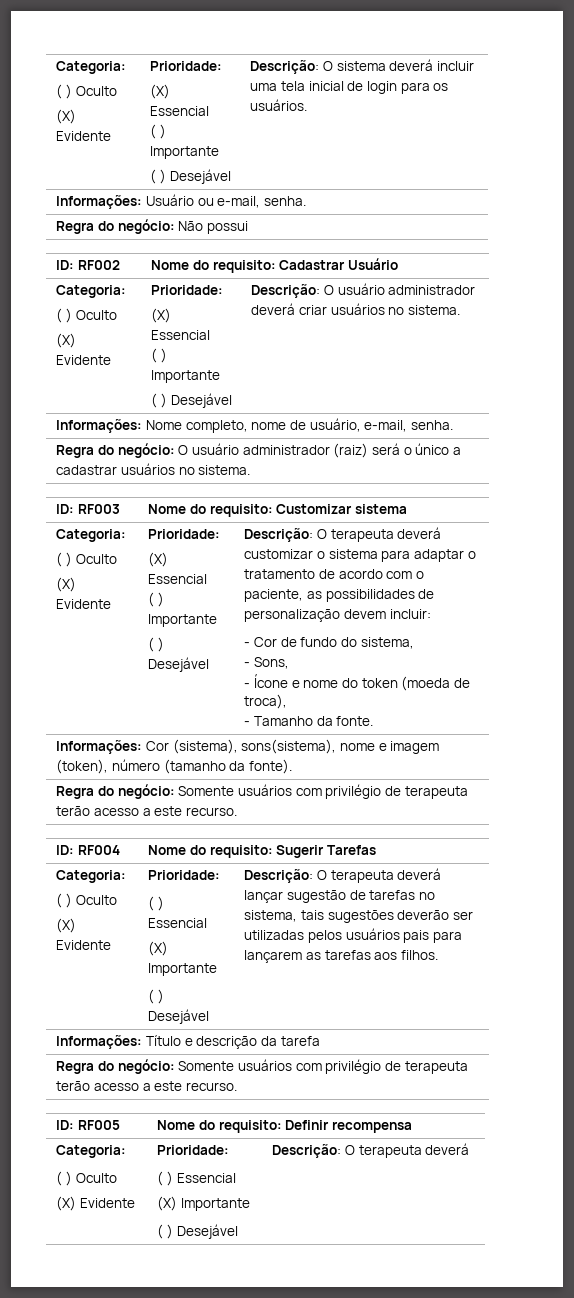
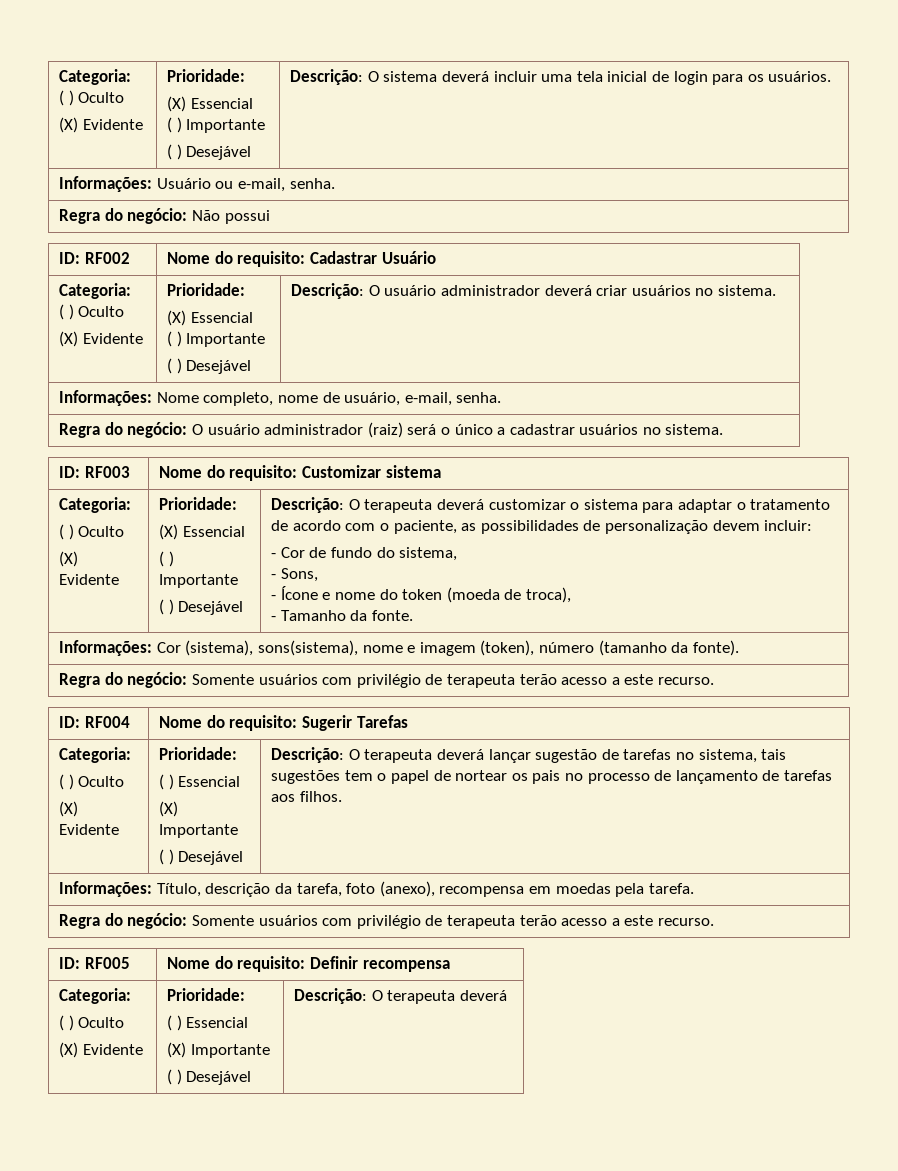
[397,910,473,920] [244,928,462,943] [244,950,438,963] [56,1035,320,1049] deverão ser utilizadas pelos usuários pais para lançarem as tarefas aos filhos. // Informações: Título e descrição da tarefa -> [344,770,832,784] [271,791,342,802] [59,881,694,897] tem o papel de nortear os pais no processo de lançamento de tarefas aos filhos. // Informações: Título, descrição da tarefa, foto (anexo), recompensa em moedas pela tarefa.

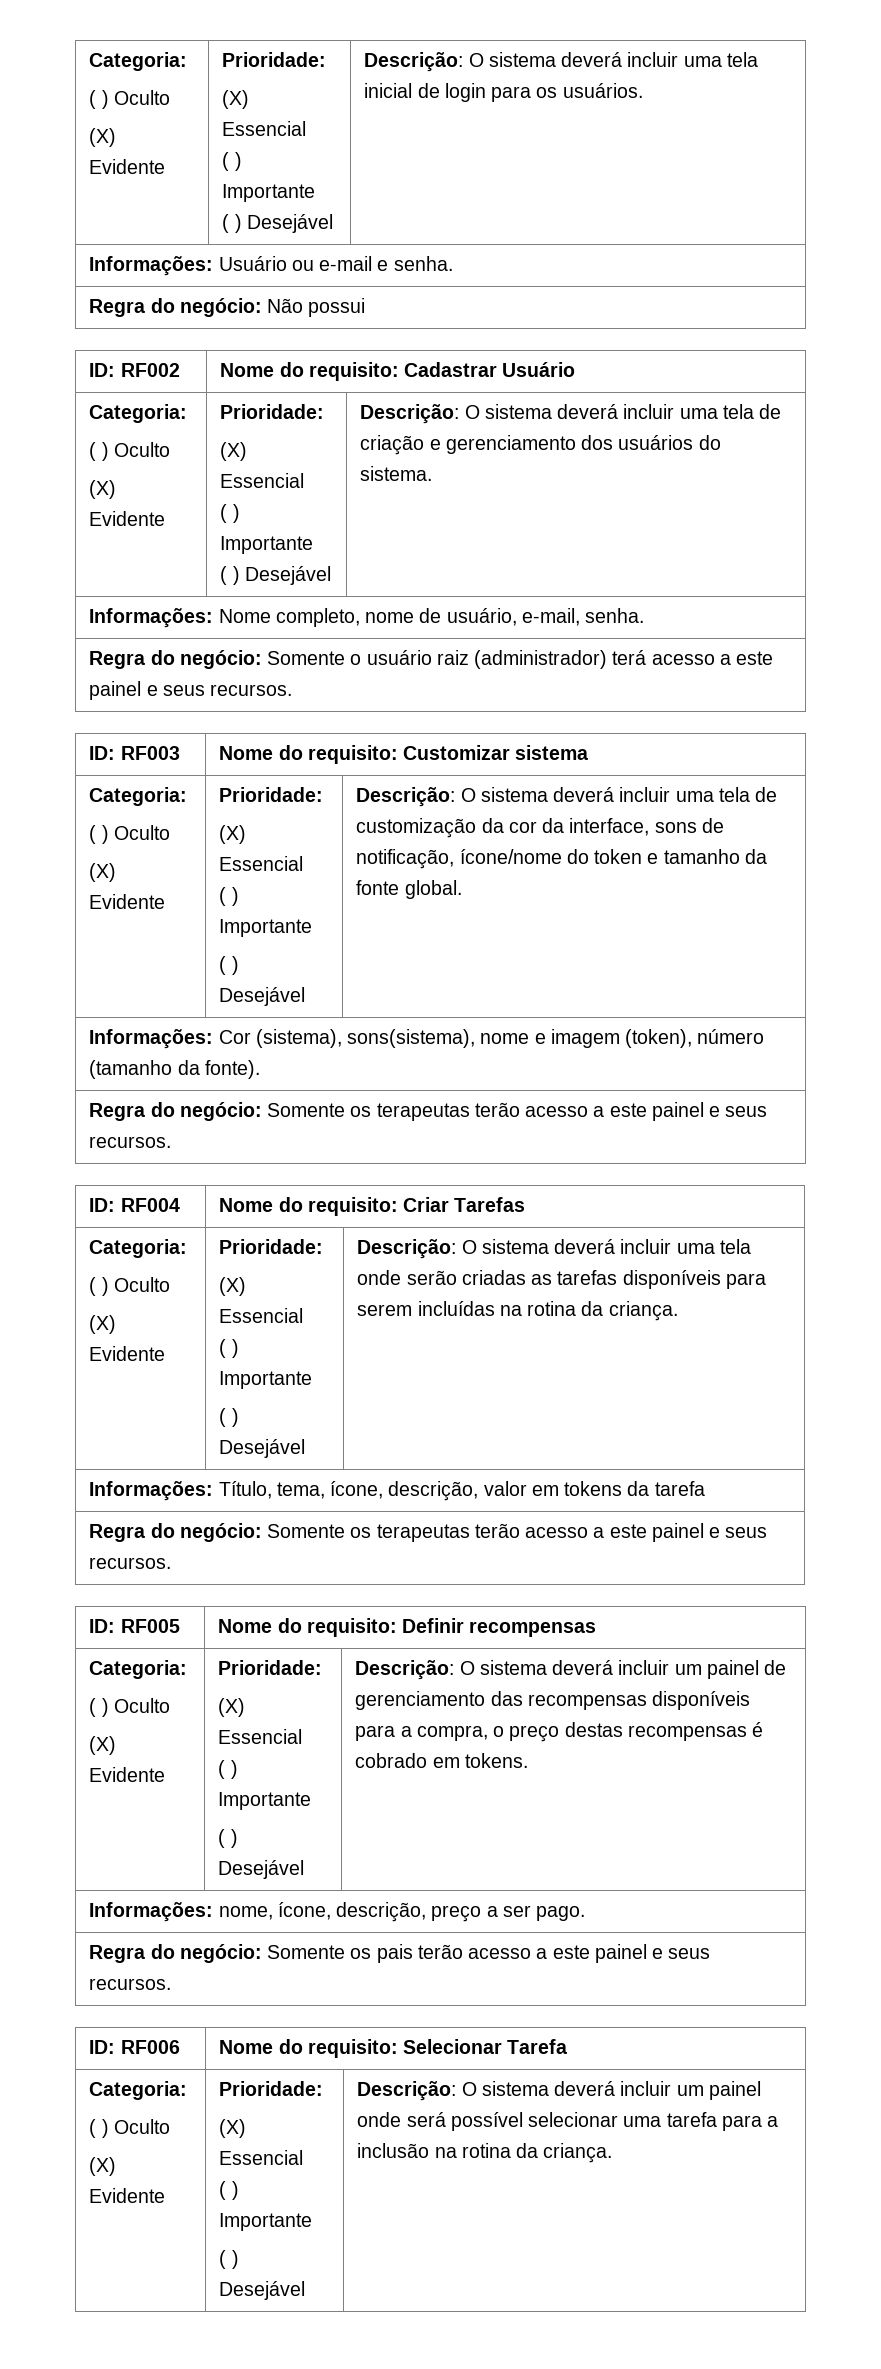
[237,178,285,192] e-mail, -> [319,256,389,271] e-mail e
[384,285,714,296] usuário administrador deverá criar usuários no -> [484,404,782,419] [360,435,721,455] sistema deverá incluir uma tela de criação e gerenciamento dos usuários do
[191,422,724,438] O usuário administrador (raiz) será o único a cadastrar usuários no sistema. -> [267,650,774,669] [89,681,293,700] Somente o usuário raiz (administrador) terá acesso a este painel e seus recursos.
[364,499,831,513] [271,520,813,534] [271,547,458,561] [271,568,318,582] [271,586,571,603] [271,610,413,621] terapeuta deverá customizar o sistema para adaptar o tratamento de acordo com o paciente, as possibilidades de personalização devem incluir: // - Cor de fundo do sistema, // - Sons, // - Ícone e nome do token (moeda de troca), // - Tamanho da fonte. -> [480,787,778,802] [356,818,724,838] [356,849,767,869] [356,880,462,899] sistema deverá incluir uma tela de customização da cor da interface, sons de notificação, ícone/nome do token e tamanho da fonte global.
[258,674,714,688] usuários com privilégio de terapeuta terão acesso a este recurso. -> [350,1102,768,1121] [89,1136,172,1148] os terapeutas terão acesso a este painel e seus recursos.
[301,715,352,731] Sugerir -> [403,1197,450,1212] Criar
[159,774,241,790] [159,801,179,817] [159,824,239,838] [159,849,244,865] [271,747,787,763] [271,770,832,784] [271,791,342,802] [59,881,694,897] [59,913,714,929] // ( ) Essencial // (X) Importante // ( ) Desejável | Descrição: O terapeuta deverá lançar sugestão de tarefas no sistema, tais sugestões tem o papel de nortear os pais no processo de lançamento de tarefas aos filhos. // Informações: Título, descrição da tarefa, foto (anexo), recompensa em moedas pela tarefa. // Regra do negócio: Somente usuários com privilégio de terapeuta terão acesso a este recurso. -> [219,1277,247,1296] [219,1308,304,1323] [219,1339,239,1358] [219,1371,313,1389] [219,1408,239,1427] [219,1439,306,1458] [357,1239,751,1259] [357,1270,766,1289] [357,1301,678,1321] [89,1481,705,1501] [89,1523,768,1542] [89,1557,172,1569] // (X) Essencial // ( ) Importante // ( ) Desejável | Descrição: O sistema deverá incluir uma tela onde serão criadas as tarefas disponíveis para serem incluídas na rotina da criança. // Informações: Título, tema, ícone, descrição, valor em tokens da tarefa // Regra do negócio: Somente os terapeutas terão acesso a este painel e seus recursos.
[362,960,450,972] [59,988,132,1004] [59,1015,125,1031] [59,1042,143,1058] [167,988,246,1001] [167,1015,249,1031] [167,1042,270,1058] [167,1069,252,1085] [294,988,507,1004] recompensa // Categoria: // ( ) Oculto // (X) Evidente | Prioridade: // ( ) Essencial // (X) Importante // ( ) Desejável | Descrição: O terapeuta deverá -> [469,1621,597,1637] [89,1660,188,1679] [89,1698,170,1717] [89,1736,117,1755] [89,1767,166,1782] [218,1660,323,1675] [218,1698,246,1717] [218,1729,303,1744] [218,1760,238,1779] [218,1792,312,1810] [218,1829,238,1848] [218,1860,305,1879] [355,1660,787,1680] [355,1691,751,1710] [355,1722,764,1742] [355,1753,528,1768] [89,1902,586,1922] [89,1944,711,1963] [89,1978,172,1990] [89,2040,180,2054] [219,2039,568,2058] [89,2081,188,2100] [89,2119,170,2138] [89,2157,117,2176] [89,2188,166,2203] [219,2081,324,2096] [219,2119,247,2138] [219,2150,304,2165] [219,2181,239,2200] [219,2213,313,2231] [219,2250,239,2269] [219,2281,306,2300] [357,2081,761,2101] [357,2112,779,2131] [357,2143,613,2163] recompensas // Categoria: // ( ) Oculto // (X) Evidente | Prioridade: // (X) Essencial // ( ) Importante // ( ) Desejável | Descrição: O sistema deverá incluir um painel de gerenciamento das recompensas disponíveis para a compra, o preço destas recompensas é cobrado em tokens. // Informações: nome, ícone, descrição, preço a ser pago. // Regra do negócio: Somente os pais terão acesso a este painel e seus recursos. // ID: RF006 | Nome do requisito: Selecionar Tarefa // Categoria: // ( ) Oculto // (X) Evidente | Prioridade: // (X) Essencial // ( ) Importante // ( ) Desejável | Descrição: O sistema deverá incluir um painel onde será possível selecionar uma tarefa para a inclusão na rotina da criança.

